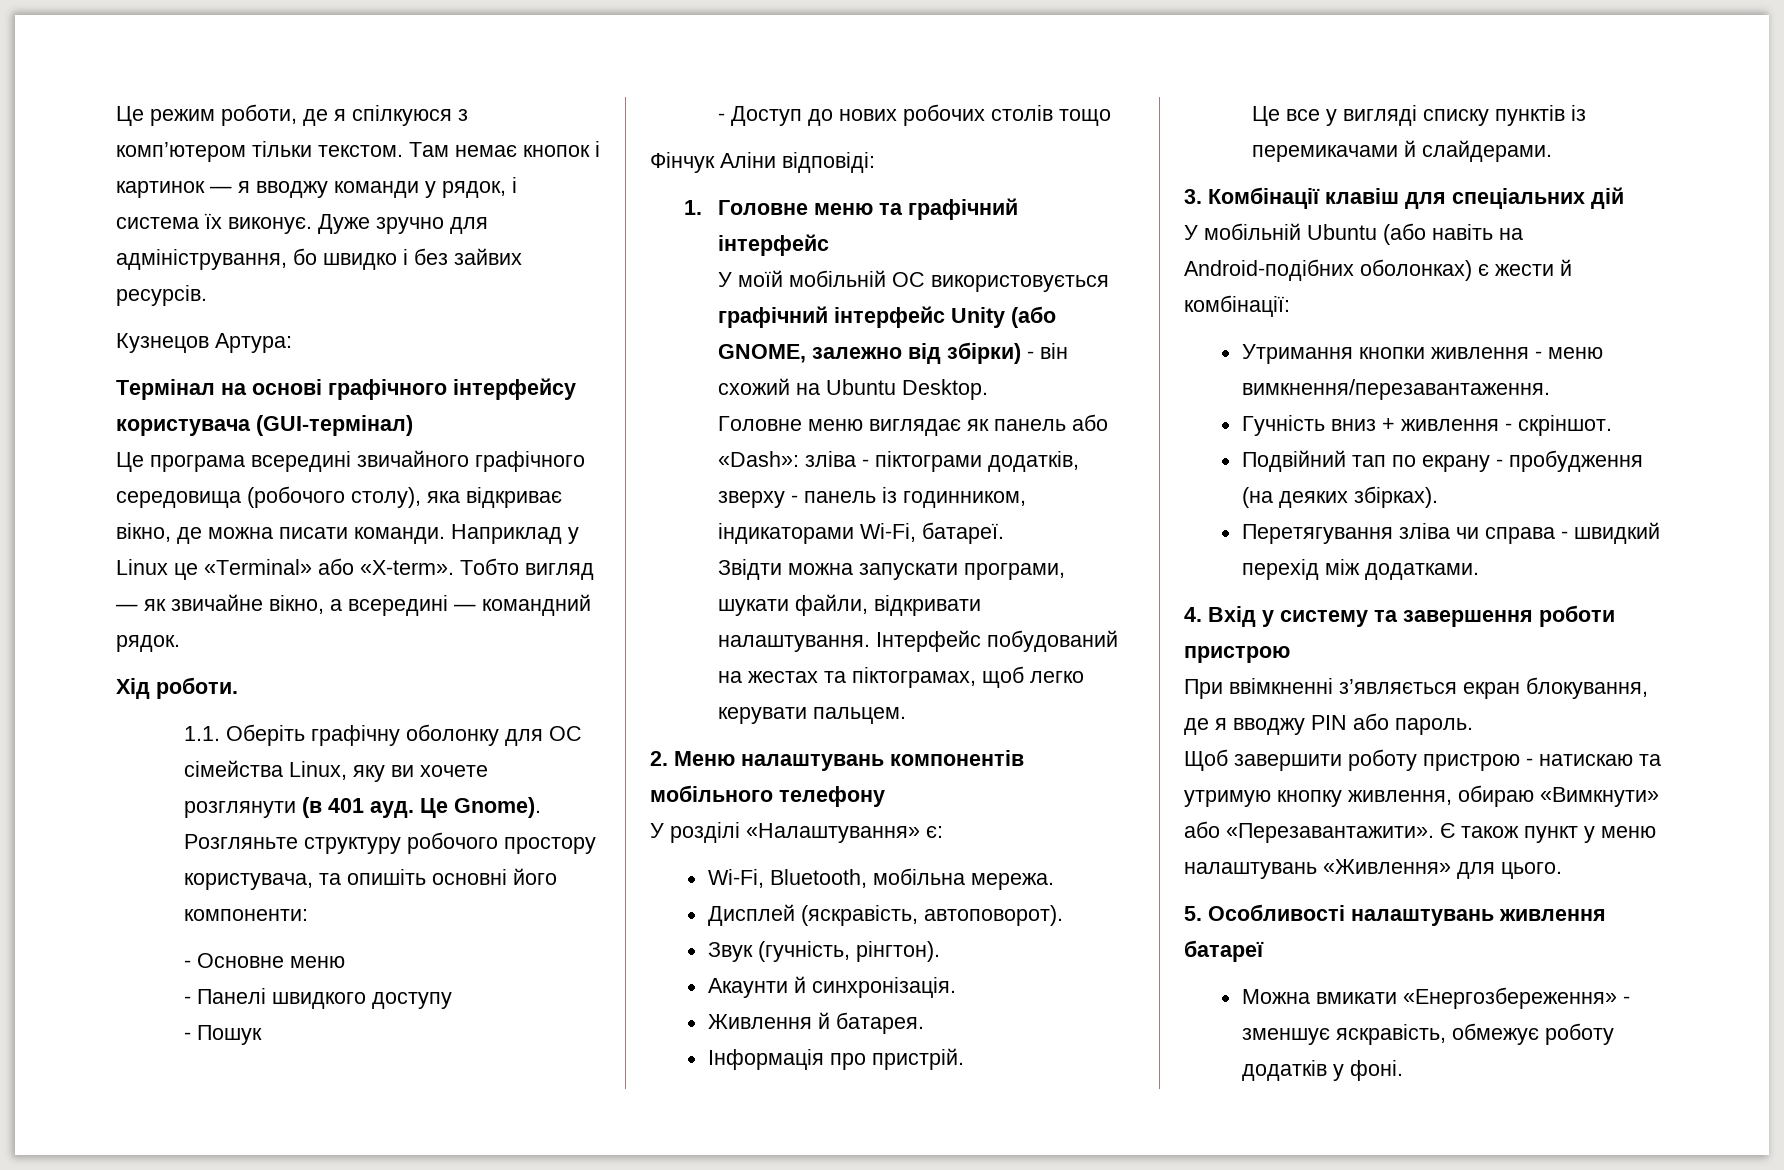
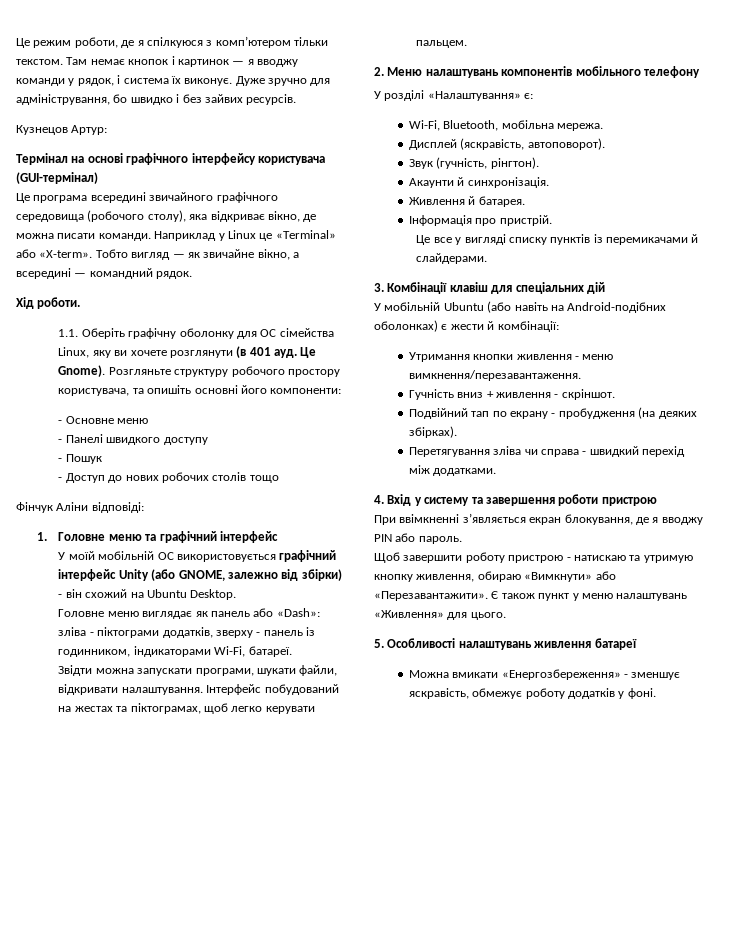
[215,333,292,353] Артура: -> [71,125,108,135] Артур:

